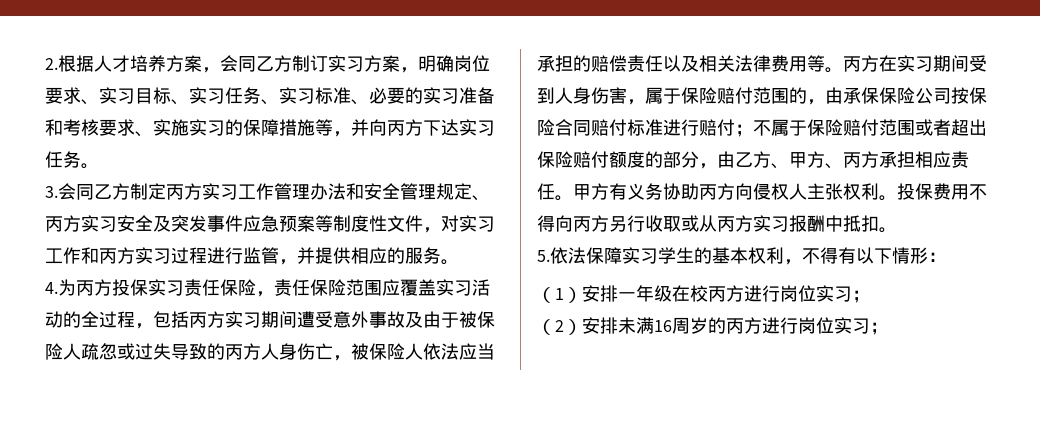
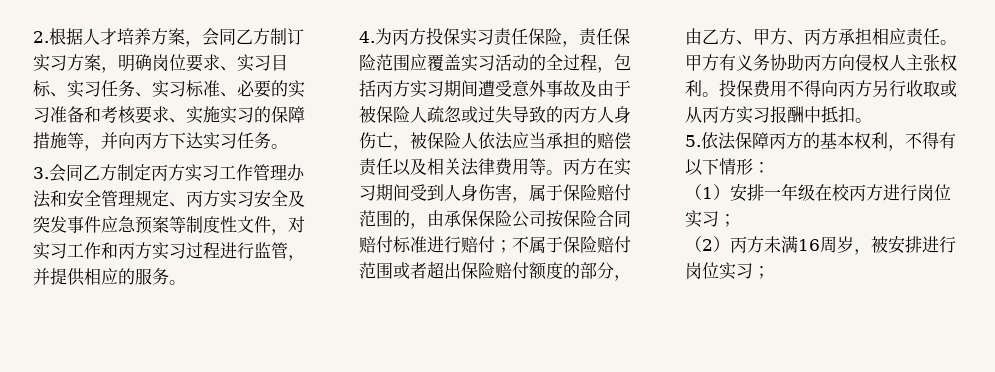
[622,247,694,264] 实习学生 -> [769,132,803,149] 丙方
[582,317,618,334] 安排 -> [730,236,764,253] 丙方
[708,317,762,334] 的丙方 -> [854,236,922,255] ，被安排

